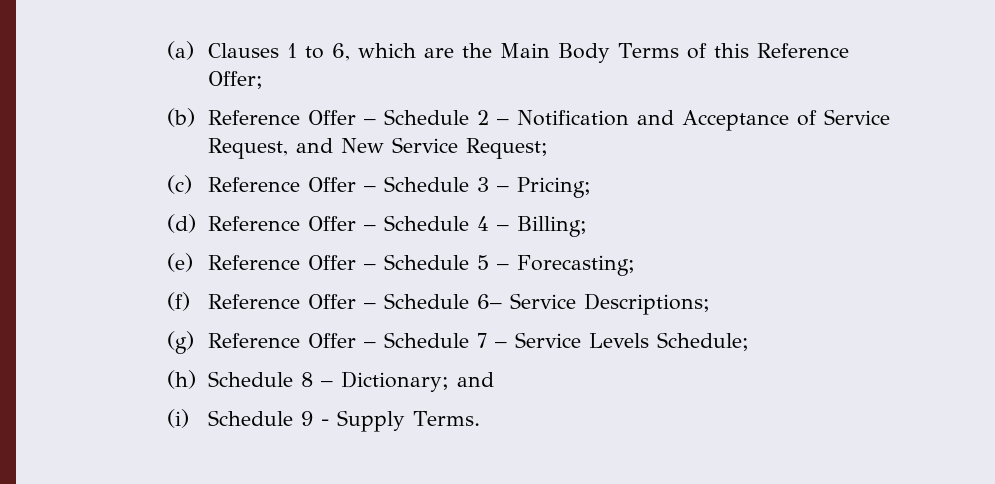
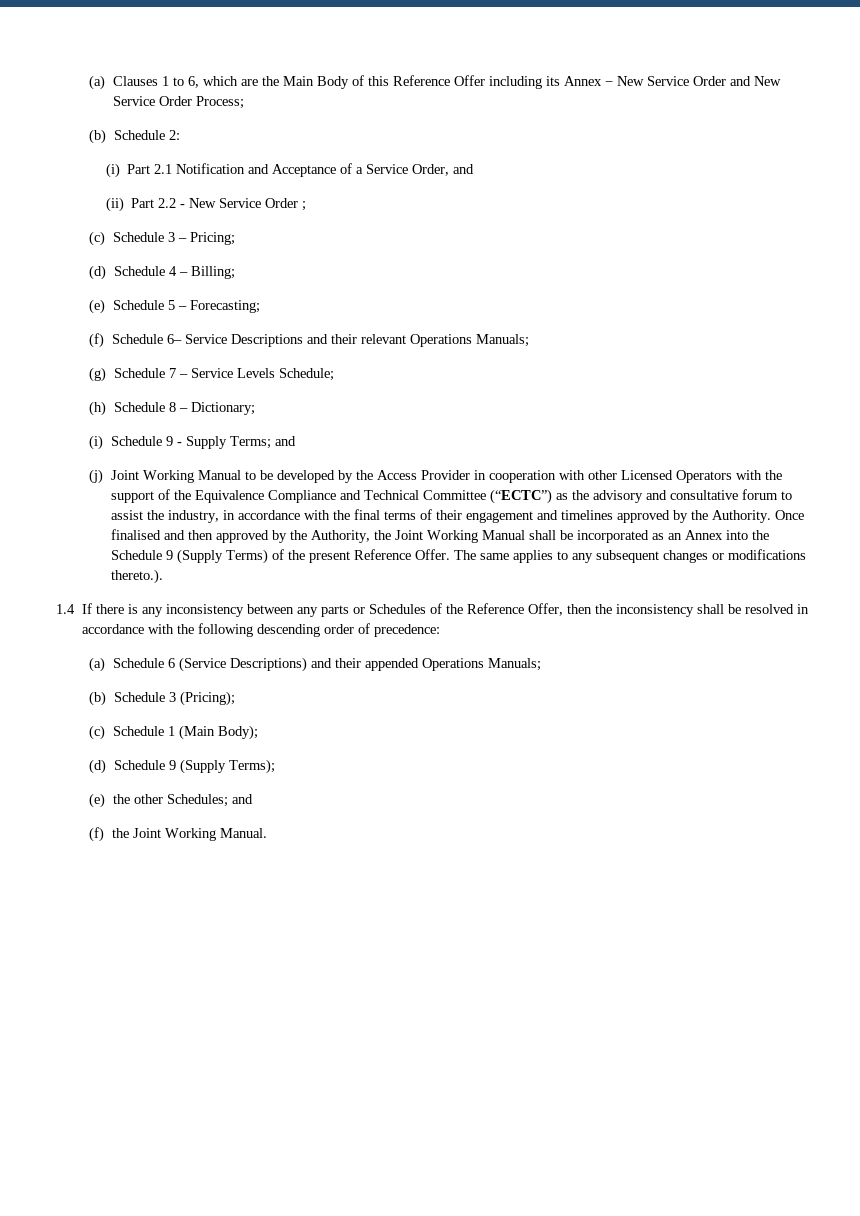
[617,43,679,58] Terms -> (349, 82) none
[207,71,263,89] [167,108,890,131] [207,137,548,159] [167,175,376,194] Offer; // (b) Reference Offer – Schedule 2 – Notification and Acceptance of Service Request, and New Service Request; // (c) Reference Offer – -> [453,75,781,89] [112,96,244,109] [89,129,180,144] [105,163,474,178] [105,197,306,212] [89,231,106,246] Offer including its Annex − New Service Order and New Service Order Process; // (b) Schedule 2: // (i) Part 2.1 Notification and Acceptance of a Service Order, and // (ii) Part 2.2 - New Service Order ; // (c)
[207,216,376,231] Reference Offer – -> (107, 272) none
[207,255,376,270] Reference Offer – -> (106, 306) none
[207,293,710,315] [167,331,376,354] Reference Offer – Schedule 6– Service Descriptions; // (g) Reference Offer – -> [111,334,529,347] [89,367,107,382] Schedule 6– Service Descriptions and their relevant Operations Manuals; // (g)
[456,372,494,387] and -> (255, 408) none
[412,411,480,426] Terms. -> [229,436,296,449] [89,469,782,484] [110,489,792,504] [110,509,804,523] [110,529,769,543] [110,549,806,564] [110,569,163,584] [56,603,809,617] [81,623,440,637] [89,657,541,672] [89,691,235,706] [89,725,258,740] [89,759,275,774] [89,793,253,808] [89,827,267,842] Terms; and // (j) Joint Working Manual to be developed by the Access Provider in cooperation with other Licensed Operators with the support of the Equivalence Compliance and Technical Committee (“ECTC”) as the advisory and consultative forum to assist the industry, in accordance with the final terms of their engagement and timelines approved by the Authority. Once finalised and then approved by the Authority, the Joint Working Manual shall be incorporated as an Annex into the Schedule 9 (Supply Terms) of the present Reference Offer. The same applies to any subsequent changes or modifications thereto.). // 1.4 If there is any inconsistency between any parts or Schedules of the Reference Offer, then the inconsistency shall be resolved in accordance with the following descending order of precedence: // (a) Schedule 6 (Service Descriptions) and their appended Operations Manuals; // (b) Schedule 3 (Pricing); // (c) Schedule 1 (Main Body); // (d) Schedule 9 (Supply Terms); // (e) the other Schedules; and // (f) the Joint Working Manual.

